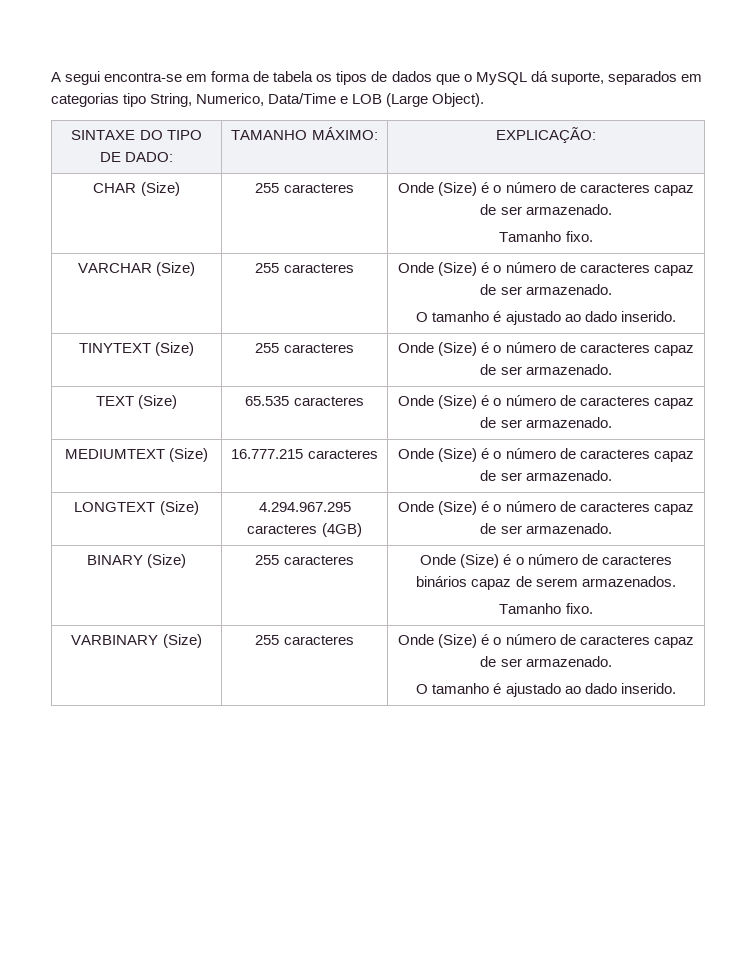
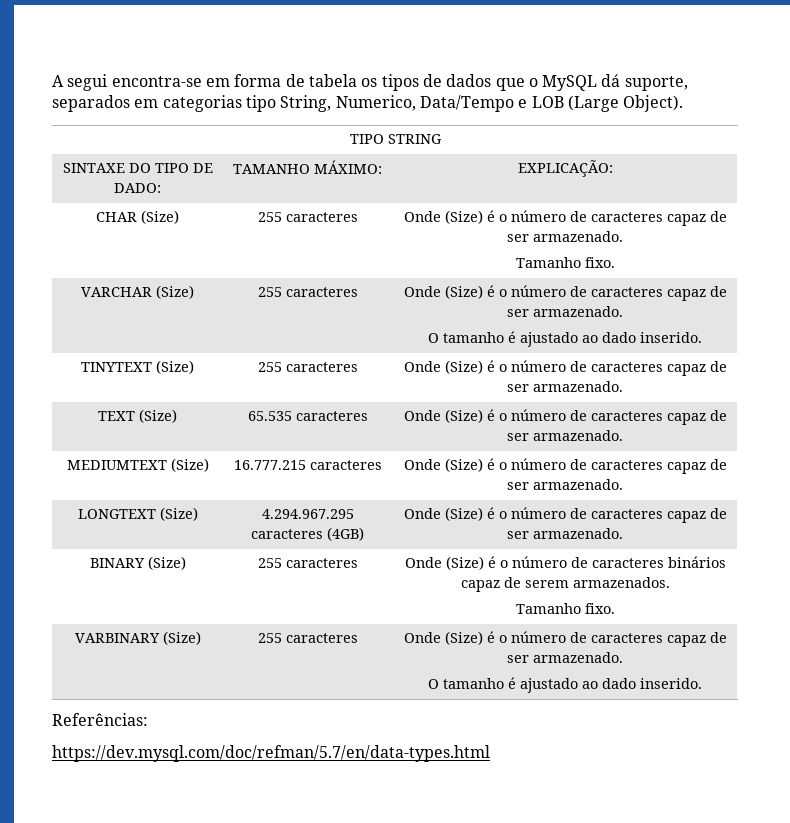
[268,93,337,104] Data/Time -> [419,95,514,112] Data/Tempo
(485, 100) none -> [349,134,442,144] // TIPO STRING
(676, 688) none -> [52,713,148,726] [52,745,490,762] // Referências: // https://dev.mysql.com/doc/refman/5.7/en/data-types.html

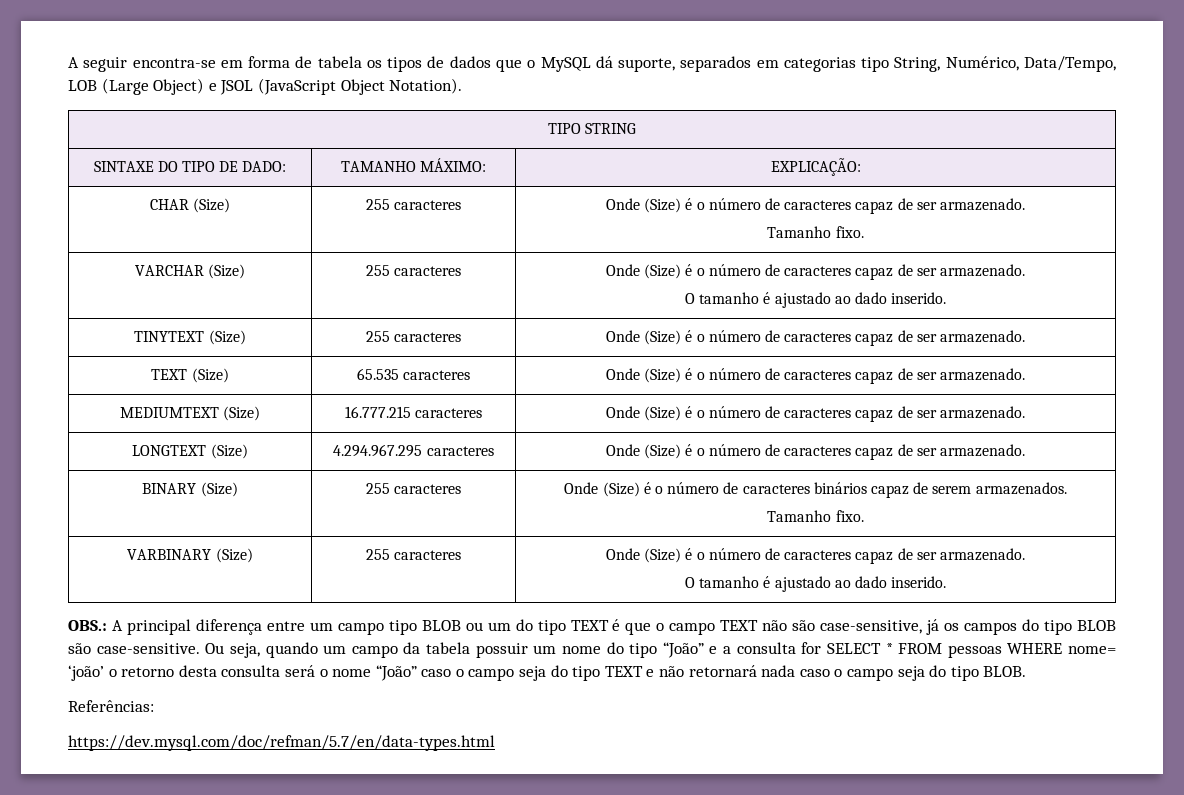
[52,74,108,91] A segui -> [68,57,128,72] A seguir
[335,95,684,112] Numerico, Data/Tempo e LOB (Large Object). -> [945,56,1116,72] [68,78,463,95] Numérico, Data/Tempo, LOB (Large Object) e JSOL (JavaScript Object Notation).
[327,527,364,541] (4GB) -> (494, 451) none
(702, 683) none -> [68,619,1116,635] [68,642,1116,658] [68,665,1027,681] // OBS.: A principal diferença entre um campo tipo BLOB ou um do tipo TEXT é que o campo TEXT não são case-sensitive, já os campos do tipo BLOB são case-sensitive. Ou seja, quando um campo da tabela possuir um nome do tipo “João” e a consulta for SELECT * FROM pessoas WHERE nome= ‘joão’ o retorno desta consulta será o nome “João” caso o campo seja do tipo TEXT e não retornará nada caso o campo seja do tipo BLOB.

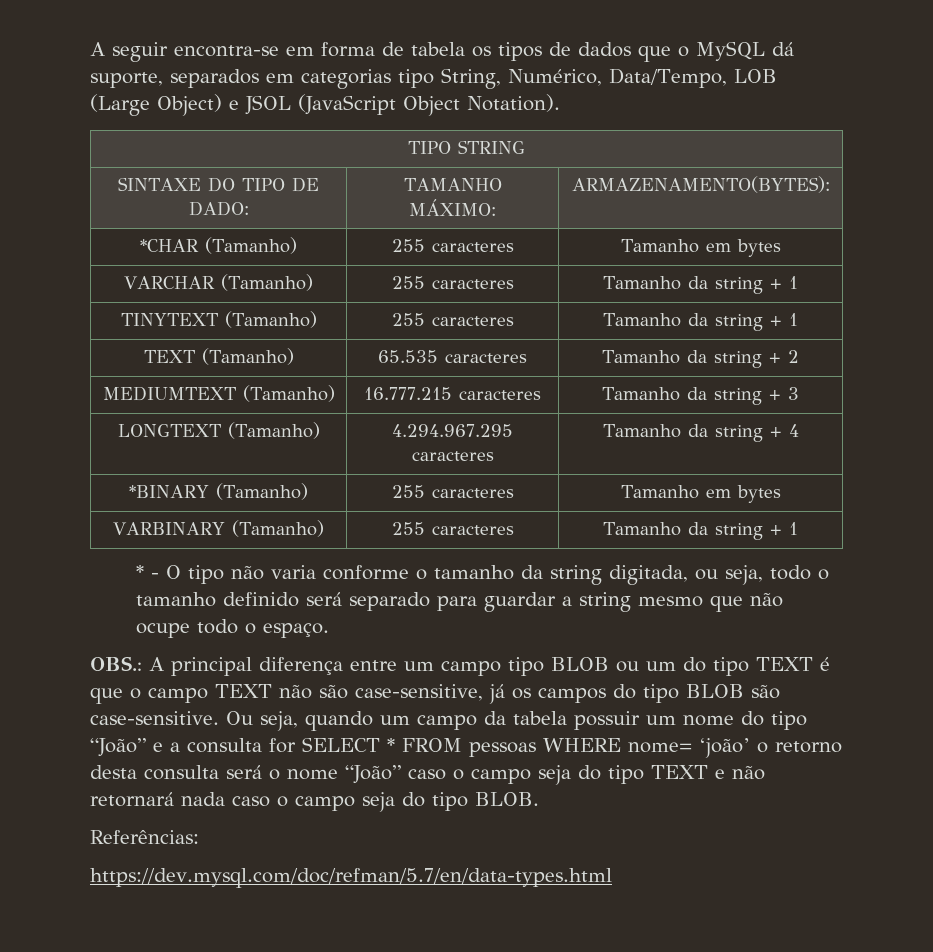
[770,158,861,176] [149,198,231,213] [365,199,462,210] [606,198,1025,214] [767,226,864,238] EXPLICAÇÃO: // CHAR (Size) | 255 caracteres | Onde (Size) é o número de caracteres capaz de ser armazenado. // Tamanho fixo. -> [571,176,830,193] [140,237,298,254] [391,239,514,252] [620,239,781,257] ARMAZENAMENTO(BYTES): // *CHAR (Tamanho) | 255 caracteres | Tamanho em bytes
[208,264,246,279] [365,265,462,276] [606,264,1025,280] [684,292,947,308] (Size) | 255 caracteres | Onde (Size) é o número de caracteres capaz de ser armazenado. // O tamanho é ajustado ao dado inserido. -> [220,274,313,291] [391,276,514,289] [603,276,798,294] (Tamanho) | 255 caracteres | Tamanho da string + 1
[208,330,246,345] [365,331,462,342] [606,330,1025,346] [151,368,229,383] (Size) | 255 caracteres | Onde (Size) é o número de caracteres capaz de ser armazenado. // TEXT (Size) -> [224,311,317,328] [391,313,514,326] [603,313,798,331] [143,348,294,365] (Tamanho) | 255 caracteres | Tamanho da string + 1 // TEXT (Tamanho)
[606,368,1025,384] Onde (Size) é o número de caracteres capaz de ser armazenado. -> [602,350,799,368] Tamanho da string + 2
[223,406,261,421] (Size) -> [242,385,335,402] (Tamanho)
[606,406,1025,422] Onde (Size) é o número de caracteres capaz de ser armazenado. -> [602,387,799,405] Tamanho da string + 3
[210,444,248,459] (Size) -> [227,422,320,439] (Tamanho)
[606,444,1025,460] [142,482,238,497] [365,483,462,494] [564,482,1067,498] [767,510,864,522] Onde (Size) é o número de caracteres capaz de ser armazenado. // BINARY (Size) | 255 caracteres | Onde (Size) é o número de caracteres binários capaz de serem armazenados. // Tamanho fixo. -> [602,424,799,442] [129,483,309,500] [391,485,514,498] [620,485,781,503] Tamanho da string + 4 // *BINARY (Tamanho) | 255 caracteres | Tamanho em bytes
[215,548,253,563] [365,549,462,560] [606,548,1025,564] [684,576,947,592] (Size) | 255 caracteres | Onde (Size) é o número de caracteres capaz de ser armazenado. // O tamanho é ajustado ao dado inserido. -> [231,520,324,537] [391,522,514,535] [603,522,798,540] [135,565,829,585] [135,592,783,612] [135,619,329,638] (Tamanho) | 255 caracteres | Tamanho da string + 1 // * - O tipo não varia conforme o tamanho da string digitada, ou seja, todo o tamanho definido será separado para guardar a string mesmo que não ocupe todo o espaço.

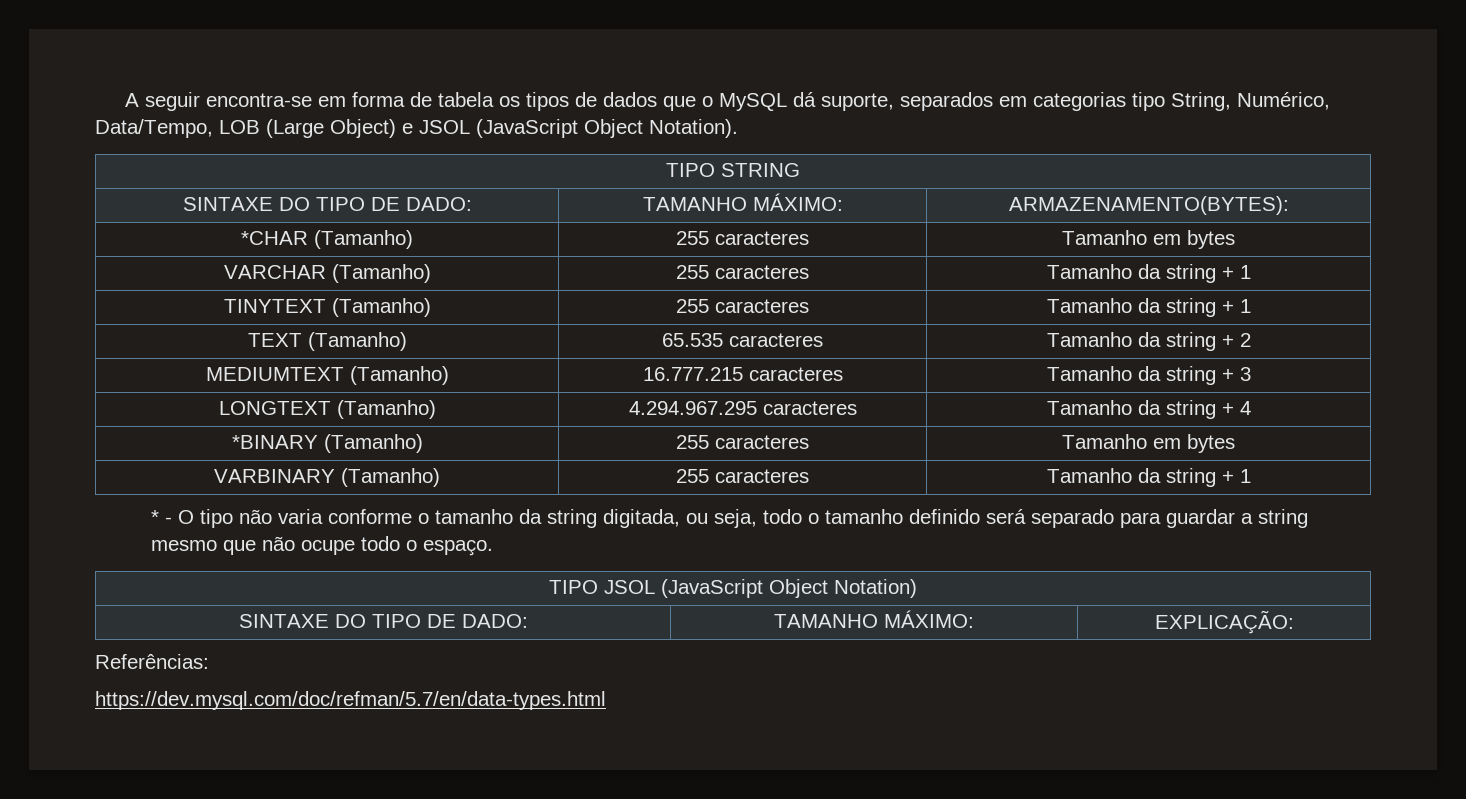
[90,656,830,676] [90,684,780,704] [90,711,807,731] [90,737,842,758] [90,765,765,785] [90,792,539,812] // OBS.: A principal diferença entre um campo tipo BLOB ou um do tipo TEXT é que o campo TEXT não são case-sensitive, já os campos do tipo BLOB são case-sensitive. Ou seja, quando um campo da tabela possuir um nome do tipo “João” e a consulta for SELECT * FROM pessoas WHERE nome= ‘joão’ o retorno desta consulta será o nome “João” caso o campo seja do tipo TEXT e não retornará nada caso o campo seja do tipo BLOB. -> [549,579,917,598] [238,614,528,628] [774,610,974,628] [1154,610,1294,634] // TIPO JSOL (JavaScript Object Notation) // SINTAXE DO TIPO DE DADO: | TAMANHO MÁXIMO: | EXPLICAÇÃO:

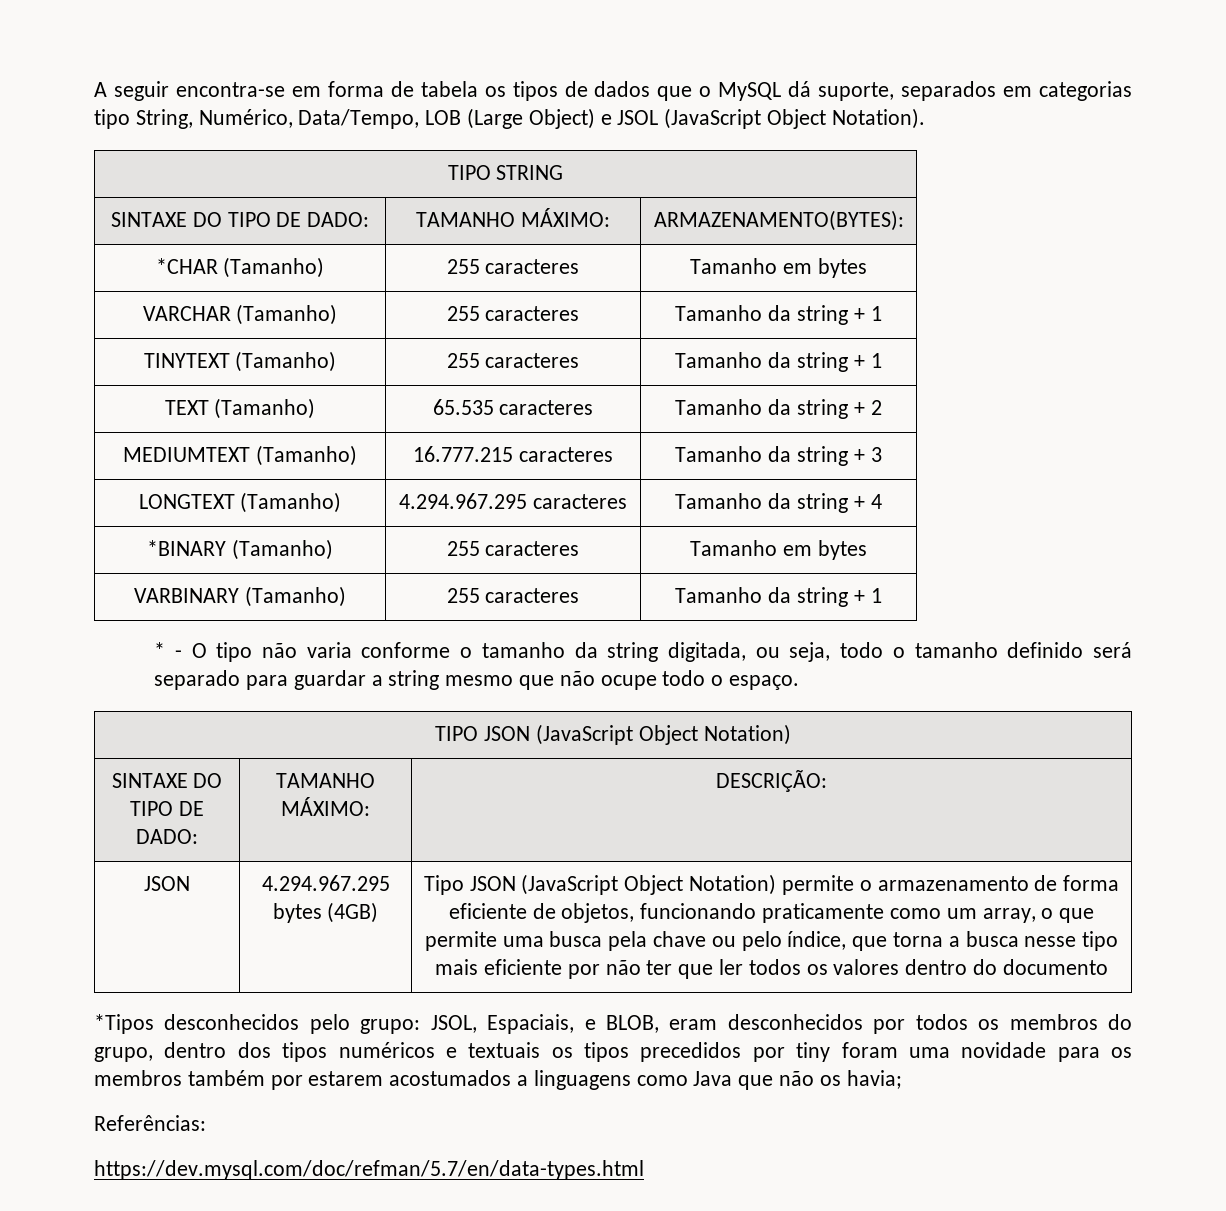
[604,580,655,594] JSOL -> [484,726,531,741] JSON
[1154,610,1294,634] EXPLICAÇÃO: -> [716,770,827,792] [144,876,190,891] [261,875,390,891] [272,902,379,923] [423,874,1120,895] [448,903,1095,923] [424,931,1119,951] [435,959,1108,979] [94,1014,1133,1034] [94,1042,1132,1062] [94,1070,902,1090] DESCRIÇÃO: // JSON | 4.294.967.295 bytes (4GB) | Tipo JSON (JavaScript Object Notation) permite o armazenamento de forma eficiente de objetos, funcionando praticamente como um array, o que permite uma busca pela chave ou pelo índice, que torna a busca nesse tipo mais eficiente por não ter que ler todos os valores dentro do documento // *Tipos desconhecidos pelo grupo: JSOL, Espaciais, e BLOB, eram desconhecidos por todos os membros do grupo, dentro dos tipos numéricos e textuais os tipos precedidos por tiny foram uma novidade para os membros também por estarem acostumados a linguagens como Java que não os havia;

